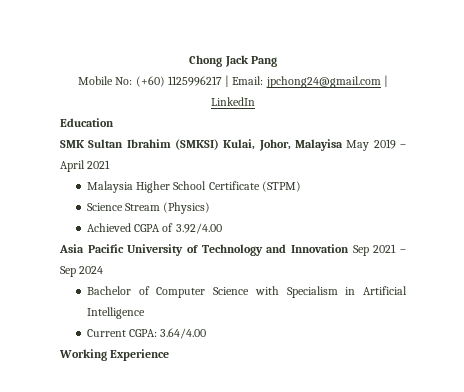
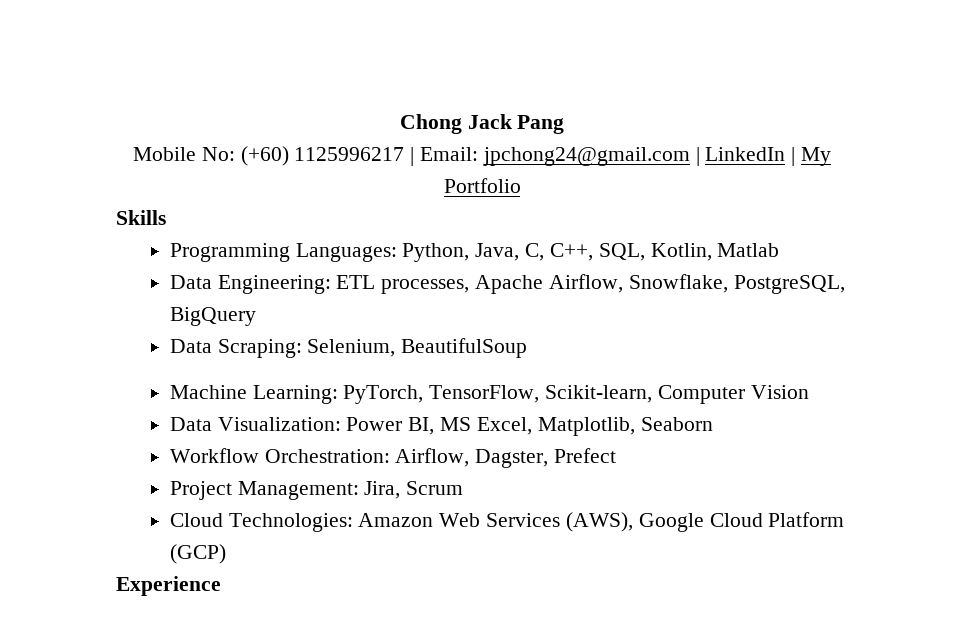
[60,118,114,127] [60,139,406,151] [60,160,111,172] [86,181,301,193] [86,202,211,214] [86,223,222,234] [59,244,407,256] [60,266,104,277] [86,286,407,298] [86,307,145,319] [86,328,207,339] [59,349,107,361] // Education // SMK Sultan Ibrahim (SMKSI) Kulai, Johor, Malayisa May 2019 – April 2021 // Malaysia Higher School Certificate (STPM) // Science Stream (Physics) // Achieved CGPA of 3.92/4.00 // Asia Pacific University of Technology and Innovation Sep 2021 – Sep 2024 // Bachelor of Computer Science with Specialism in Artificial Intelligence // Current CGPA: 3.64/4.00 // Working -> [791,147,832,166] [443,178,521,193] [116,210,166,225] [169,243,780,262] [169,274,845,294] [169,307,256,326] [169,338,528,358] [169,385,809,404] [169,417,713,436] [169,448,617,468] [169,481,464,500] [169,512,845,532] [169,544,226,564] | My Portfolio // Skills // Programming Languages: Python, Java, C, C++, SQL, Kotlin, Matlab // Data Engineering: ETL processes, Apache Airflow, Snowflake, PostgreSQL, BigQuery // Data Scraping: Selenium, BeautifulSoup // Machine Learning: PyTorch, TensorFlow, Scikit-learn, Computer Vision // Data Visualization: Power BI, MS Excel, Matplotlib, Seaborn // Workflow Orchestration: Airflow, Dagster, Prefect // Project Management: Jira, Scrum // Cloud Technologies: Amazon Web Services (AWS), Google Cloud Platform (GCP) //

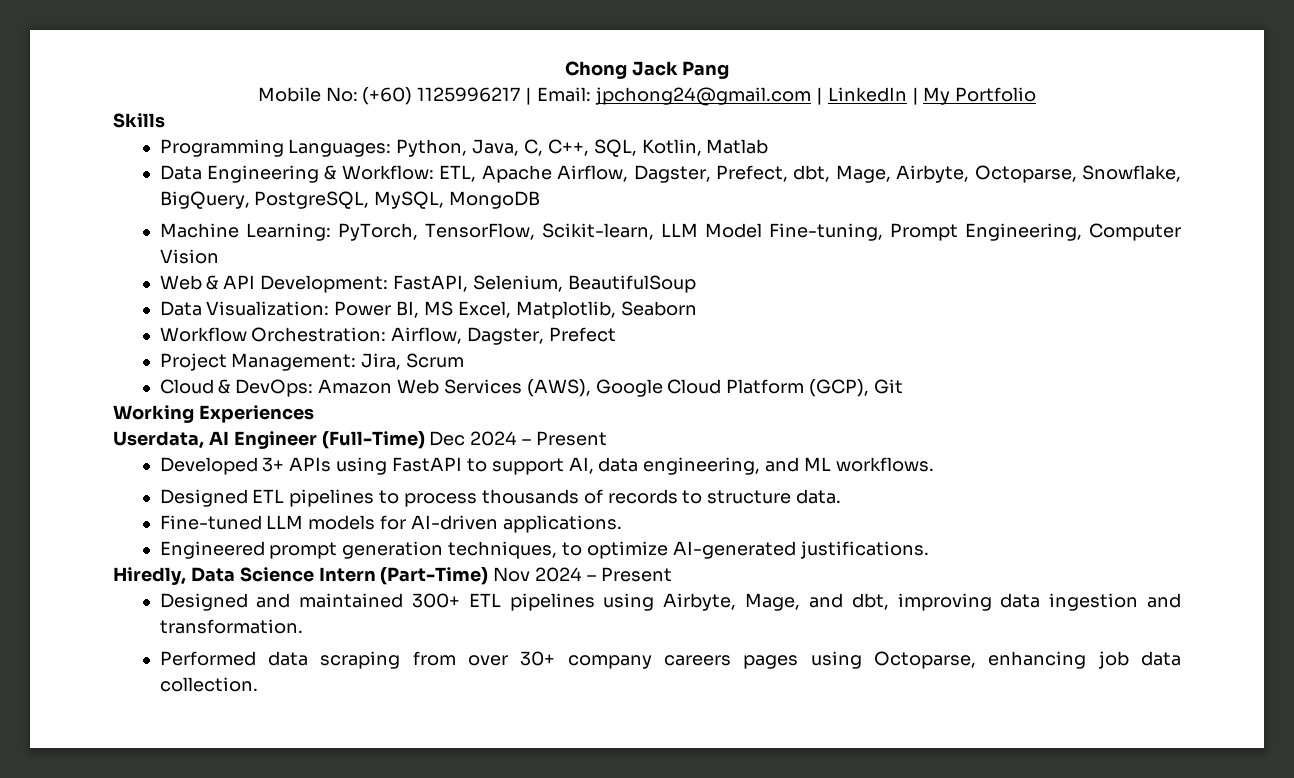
[217,274,845,294] [169,307,256,326] [169,338,528,358] Engineering: ETL processes, Apache Airflow, Snowflake, PostgreSQL, BigQuery // Data Scraping: Selenium, BeautifulSoup -> [207,165,1182,183] [159,191,541,209] Engineering & Workflow: ETL, Apache Airflow, Dagster, Prefect, dbt, Mage, Airbyte, Octoparse, Snowflake, BigQuery, PostgreSQL, MySQL, MongoDB
[657,385,809,404] Computer Vision -> [660,223,1181,241] [159,249,219,264] [159,275,696,293] LLM Model Fine-tuning, Prompt Engineering, Computer Vision // Web & API Development: FastAPI, Selenium, BeautifulSoup
[228,513,353,532] Technologies: -> [218,379,314,397] & DevOps:
[169,544,226,564] [116,576,221,596] (GCP) // Experience -> [809,379,904,397] [113,405,314,423] [113,431,608,449] [159,457,934,475] [159,489,842,507] [159,515,622,533] [159,541,929,559] [113,567,672,585] [159,593,1182,611] [159,619,303,634] [159,651,1182,669] [159,677,258,692] (GCP), Git // Working Experiences // Userdata, AI Engineer (Full-Time) Dec 2024 – Present // Developed 3+ APIs using FastAPI to support AI, data engineering, and ML workflows. // Designed ETL pipelines to process thousands of records to structure data. // Fine-tuned LLM models for AI-driven applications. // Engineered prompt generation techniques, to optimize AI-generated justifications. // Hiredly, Data Science Intern (Part-Time) Nov 2024 – Present // Designed and maintained 300+ ETL pipelines using Airbyte, Mage, and dbt, improving data ingestion and transformation. // Performed data scraping from over 30+ company careers pages using Octoparse, enhancing job data collection.

